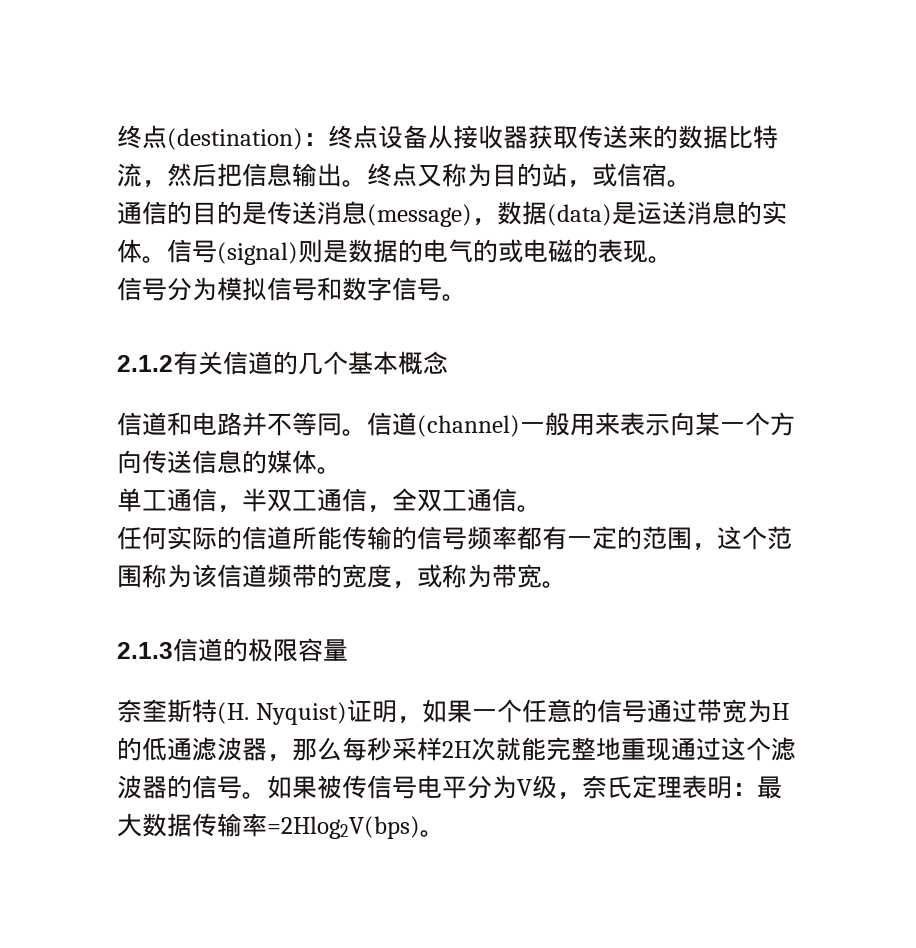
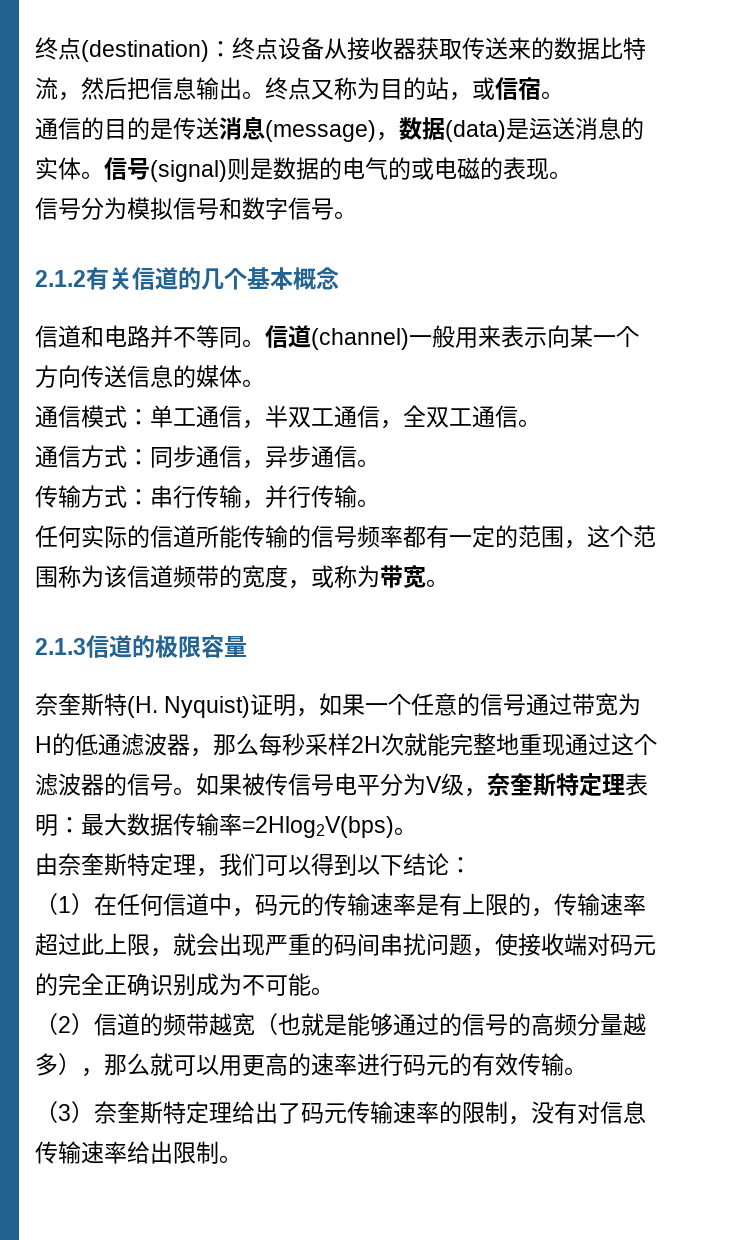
(342, 470) none -> [35,405,150,428] 通信模式：
(542, 508) none -> [35,445,380,469] [35,485,380,509] // 通信方式：同步通信，异步通信。 // 传输方式：串行传输，并行传输。
[607,776,632,799] 氏 -> [510,773,579,796] 奎斯特
(445, 833) none -> [35,853,472,877] [35,893,646,917] [35,933,656,957] [35,973,334,996] [35,1013,646,1036] [35,1053,587,1077] [35,1101,646,1125] [35,1141,242,1164] // 由奈奎斯特定理，我们可以得到以下结论： // （1）在任何信道中，码元的传输速率是有上限的，传输速率超过此上限，就会出现严重的码间串扰问题，使接收端对码元的完全正确识别成为不可能。 // （2）信道的频带越宽（也就是能够通过的信号的高频分量越多），那么就可以用更高的速率进行码元的有效传输。 // （3）奈奎斯特定理给出了码元传输速率的限制，没有对信息传输速率给出限制。

